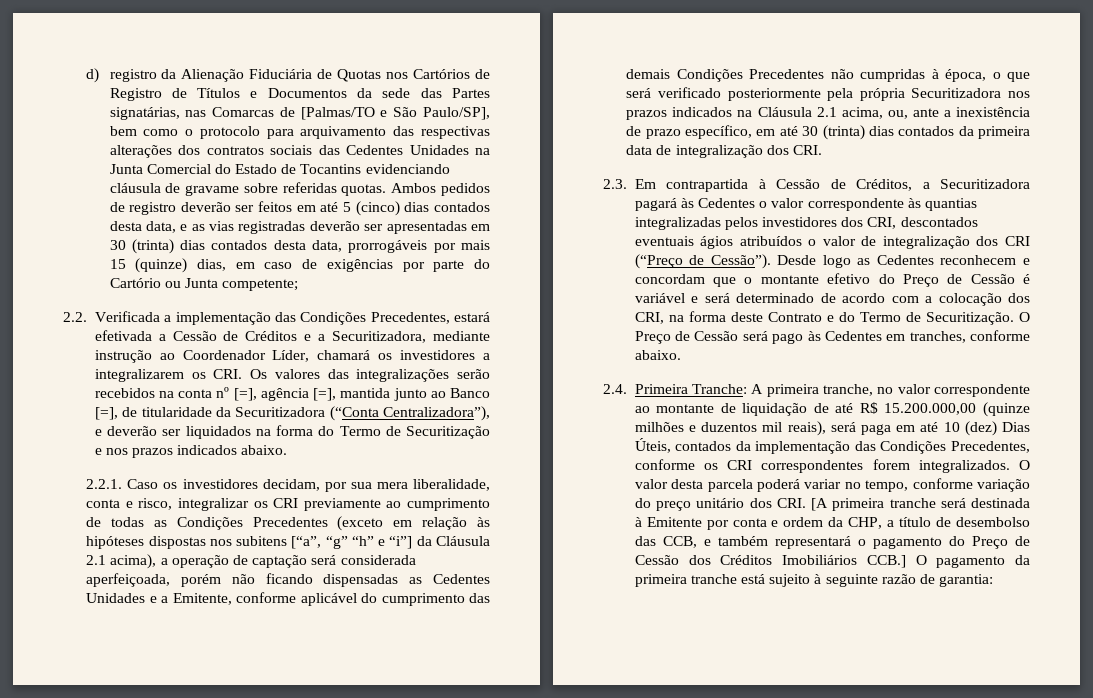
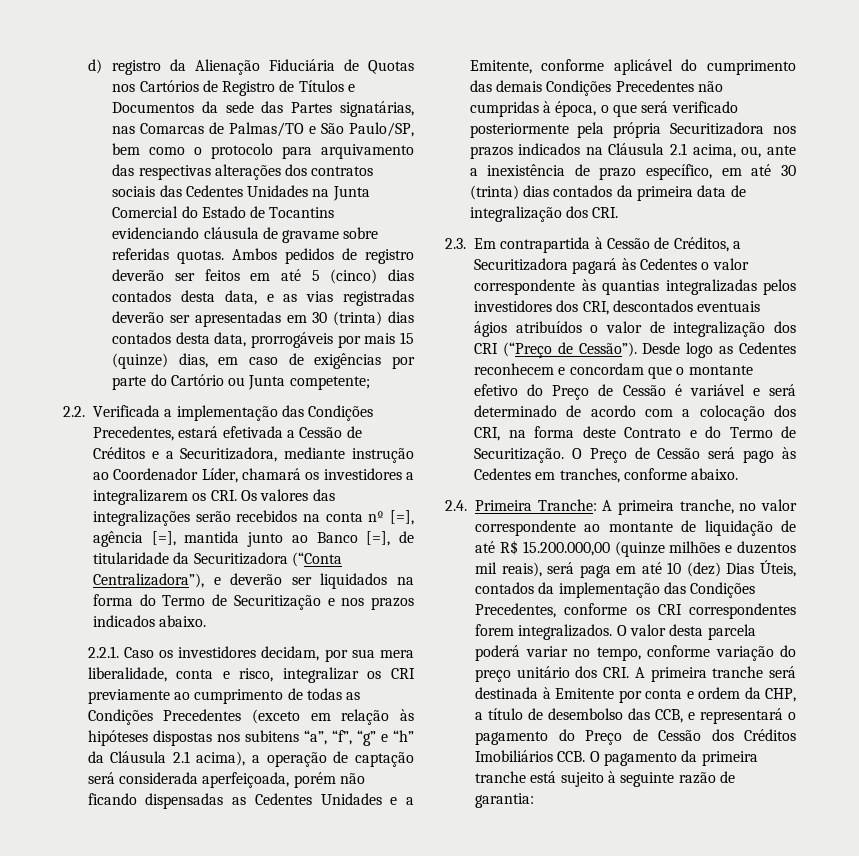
[300,107,375,120] [Palmas/TO -> [229,122,305,137] Palmas/TO
[423,107,490,120] Paulo/SP], -> [349,122,415,137] Paulo/SP,
[291,536,413,549] [“a”, “g” “h” e “i”] -> [303,730,414,746] “a”, “f”, “g” e “h”
[811,498,828,511] [A -> [634,667,645,678] A
[717,536,768,546] também -> (695, 716) none
[866,555,906,568] CCB.] -> [557,751,586,762] CCB.

